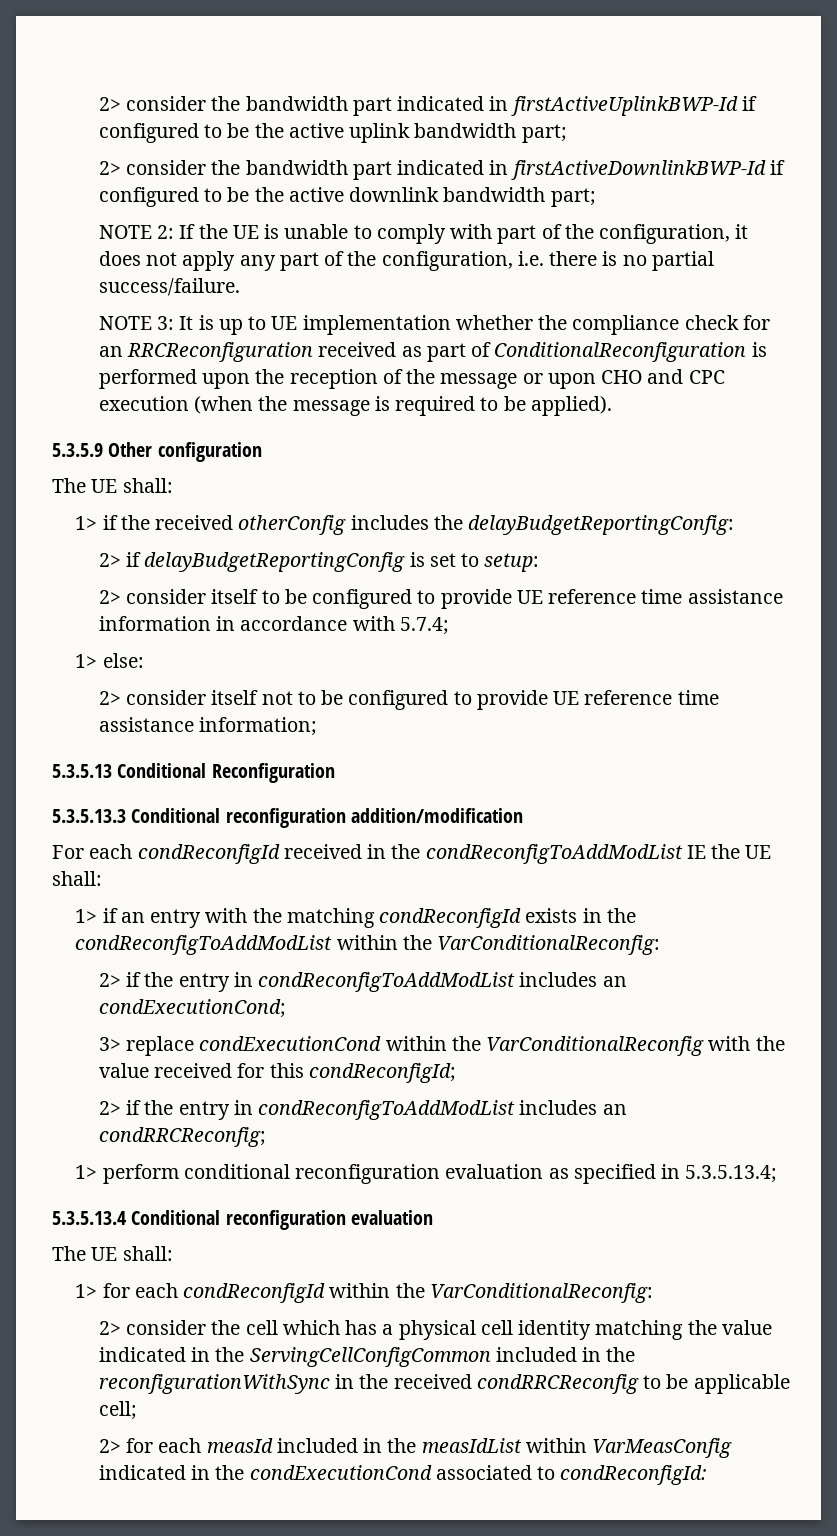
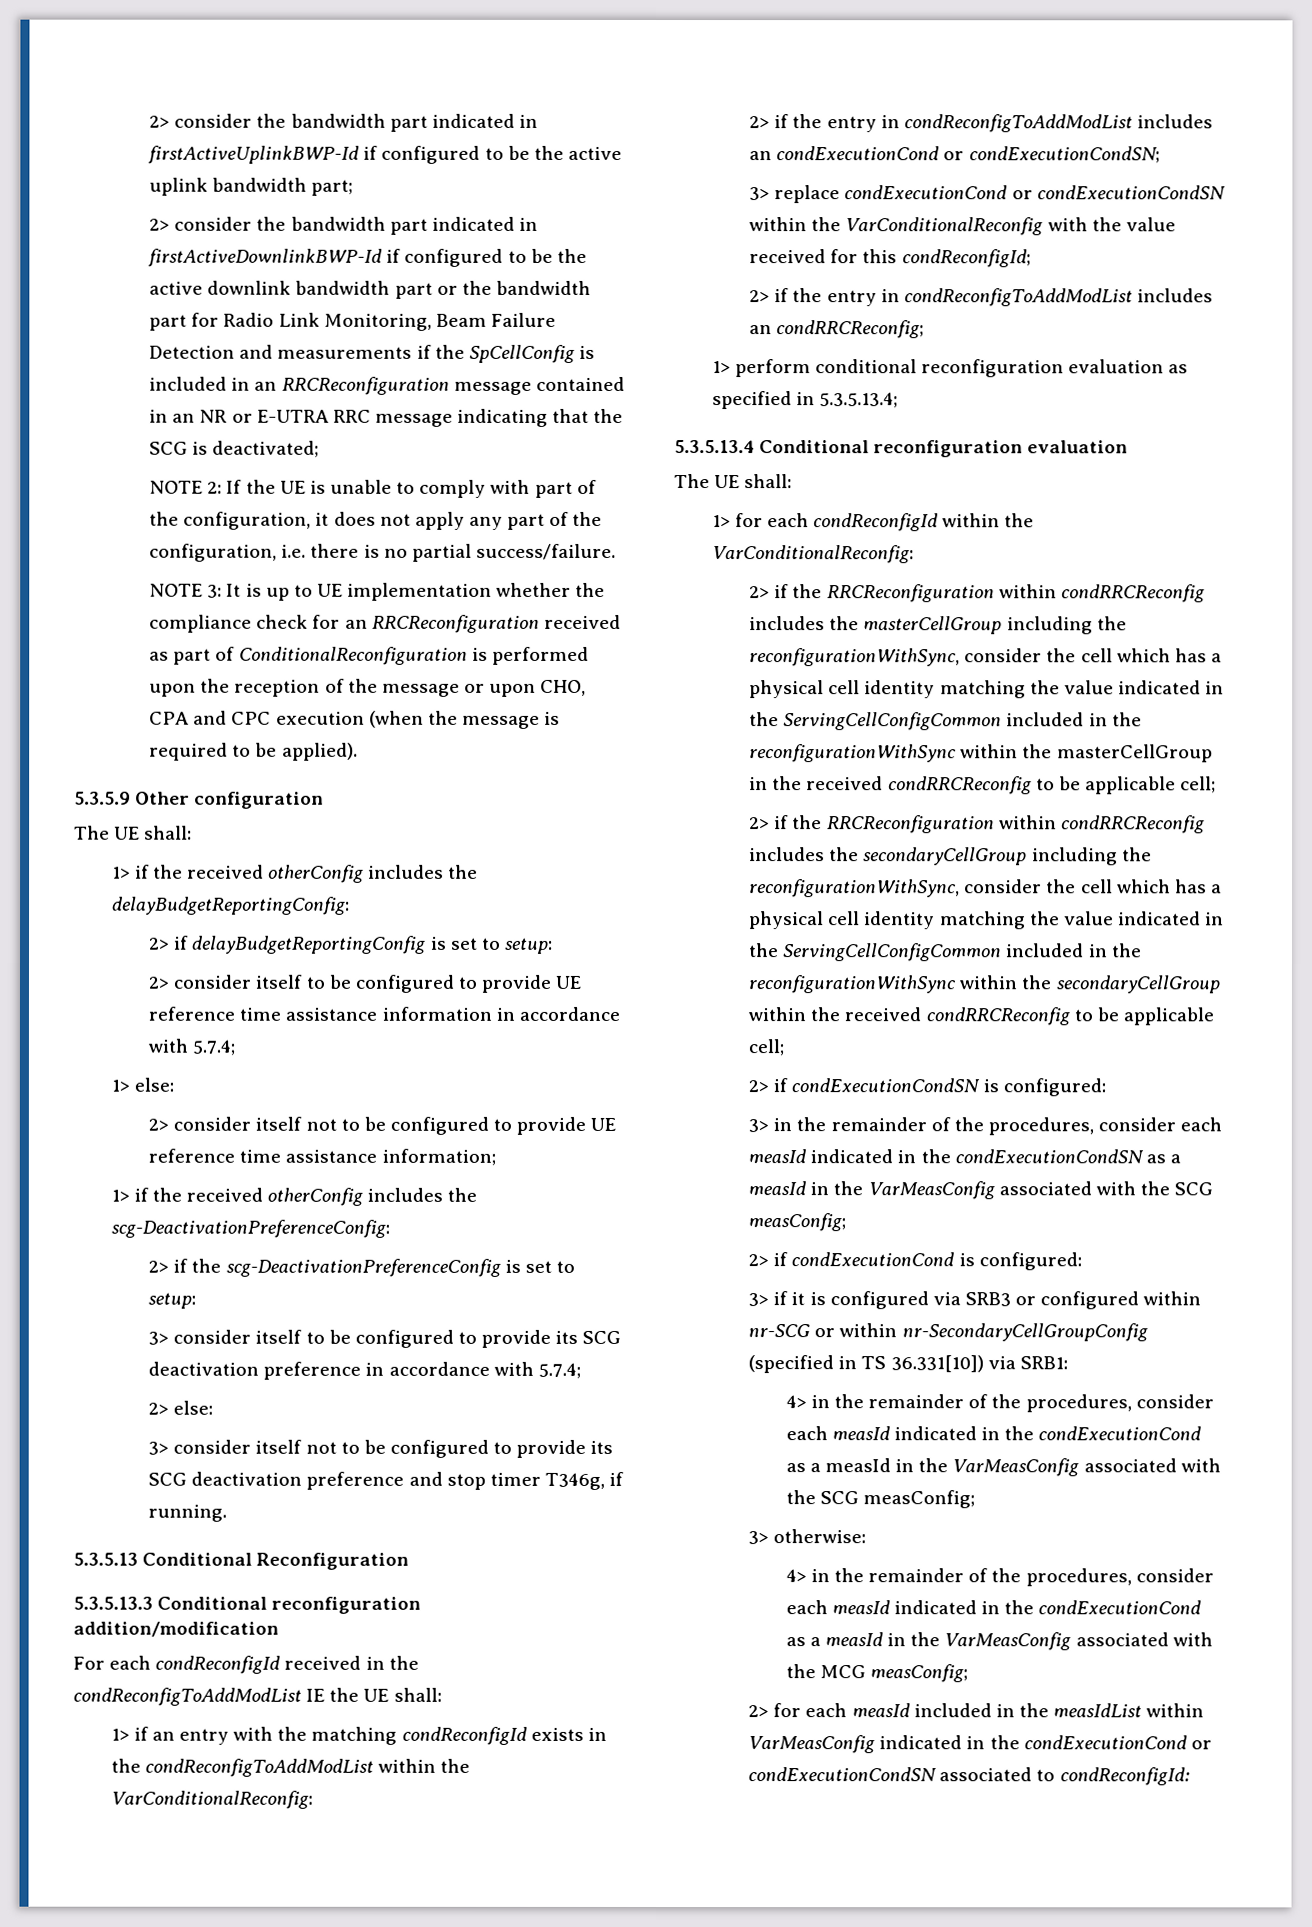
[550,188,596,207] part; -> [394,280,591,299] [149,312,556,331] [149,344,595,363] [149,376,625,395] [149,408,624,427] [149,440,320,458] part or the bandwidth part for Radio Link Monitoring, Beam Failure Detection and measurements if the SpCellConfig is included in an RRCReconfiguration message contained in an NR or E-UTRA RRC message indicating that the SCG is deactivated;
[601,370,643,384] CHO -> [540,679,587,696] [149,711,190,725] CHO, CPA
(317, 726) none -> [110,1187,478,1206] [110,1219,390,1238] [148,1258,575,1277] [148,1292,197,1309] [148,1329,622,1348] [148,1361,581,1380] [148,1400,214,1415] [148,1439,614,1458] [148,1471,625,1490] [148,1504,228,1522] // 1> if the received otherConfig includes the scg-DeactivationPreferenceConfig: // 2> if the scg-DeactivationPreferenceConfig is set to setup: // 3> consider itself to be configured to provide its SCG deactivation preference in accordance with 5.7.4; // 2> else: // 3> consider itself not to be configured to provide its SCG deactivation preference and stop timer T346g, if running.
[98,999,286,1018] condExecutionCond; -> [776,146,1160,164] condExecutionCond or condExecutionCondSN;
(382, 1043) none -> [1011,185,1226,200] or condExecutionCondSN
(121, 1328) none -> [774,584,1205,603] [749,616,1127,635] [749,648,961,667] if the RRCReconfiguration within condRRCReconfig includes the masterCellGroup including the reconfigurationWithSync,
(330, 1384) none -> [960,744,1213,763] within the masterCellGroup
(137, 1410) none -> [749,815,1205,834] [749,847,1152,866] [749,879,1222,898] [749,911,1225,930] [749,943,1142,962] [748,975,1220,994] [748,1007,1214,1026] [748,1039,785,1057] [748,1078,1106,1097] [748,1117,1223,1136] [748,1149,1181,1164] [748,1181,1214,1200] [748,1213,847,1232] [748,1252,1082,1271] [748,1291,1202,1310] [748,1323,1148,1342] [748,1355,1068,1374] [785,1394,1214,1413] [785,1426,1202,1441] [785,1458,1221,1477] [785,1490,976,1509] [748,1529,867,1545] [785,1568,1214,1587] [785,1600,1202,1615] [785,1632,1213,1651] [785,1664,969,1683] // 2> if the RRCReconfiguration within condRRCReconfig includes the secondaryCellGroup including the reconfigurationWithSync, consider the cell which has a physical cell identity matching the value indicated in the ServingCellConfigCommon included in the reconfigurationWithSync within the secondaryCellGroup within the received condRRCReconfig to be applicable cell; // 2> if condExecutionCondSN is configured: // 3> in the remainder of the procedures, consider each measId indicated in the condExecutionCondSN as a measId in the VarMeasConfig associated with the SCG measConfig; // 2> if condExecutionCond is configured: // 3> if it is configured via SRB3 or configured within nr-SCG or within nr-SecondaryCellGroupConfig (specified in TS 36.331[10]) via SRB1: // 4> in the remainder of the procedures, consider each measId indicated in the condExecutionCond as a measId in the VarMeasConfig associated with the SCG measConfig; // 3> otherwise: // 4> in the remainder of the procedures, consider each measId indicated in the condExecutionCond as a measId in the VarMeasConfig associated with the MCG measConfig;
(432, 1472) none -> [1190,1740,1212,1750] [748,1767,938,1782] or condExecutionCondSN

